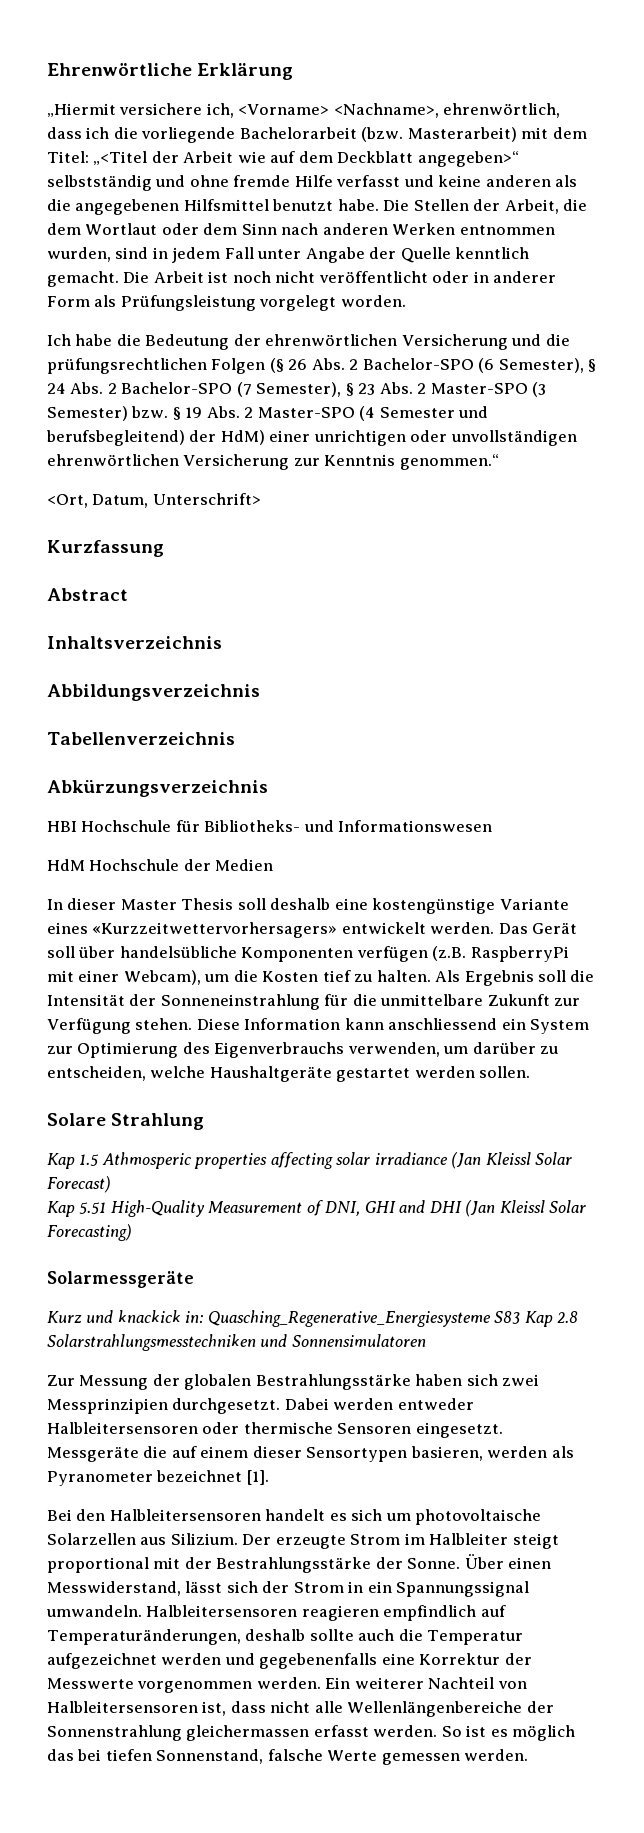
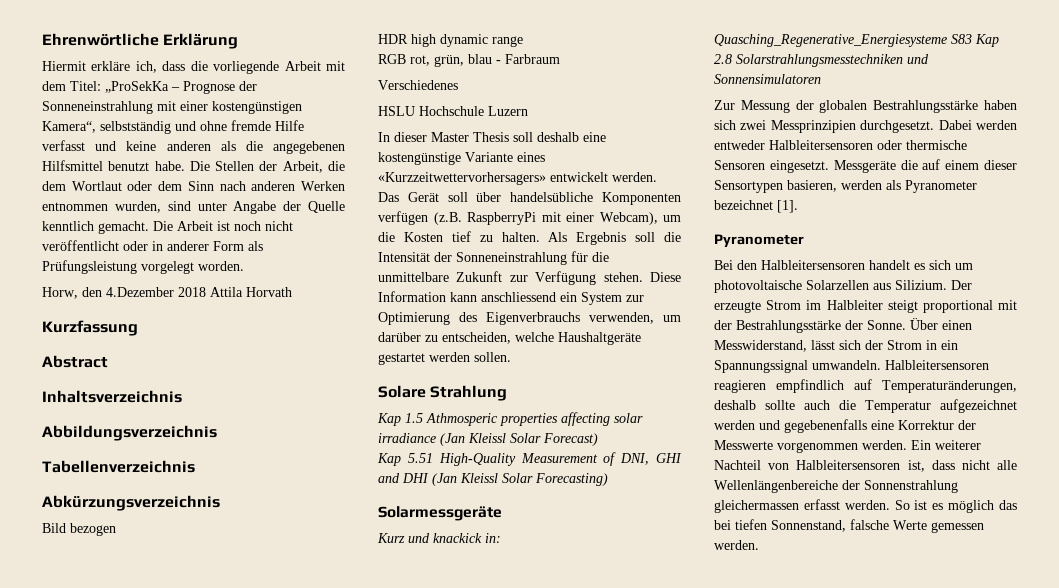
[47,103,561,118] [47,127,587,143] [47,151,519,167] „Hiermit versichere ich, <Vorname> <Nachname>, ehrenwörtlich, dass ich die vorliegende Bachelorarbeit (bzw. Masterarbeit) mit dem Titel: „<Titel der Arbeit wie auf dem Deckblatt angegeben>“ -> [42,61,345,74] [42,81,257,94] [42,101,302,114] [42,121,96,133] Hiermit erkläre ich, dass die vorliegende Arbeit mit dem Titel: „ProSekKa – Prognose der Sonneneinstrahlung mit einer kostengünstigen Kamera“,
[152,247,254,263] in jedem Fall -> (191, 206) none
[47,334,570,350] [47,358,597,374] [47,382,547,397] [47,406,489,421] [46,430,577,446] [47,454,499,470] [47,493,261,508] Ich habe die Bedeutung der ehrenwörtlichen Versicherung und die prüfungsrechtlichen Folgen (§ 26 Abs. 2 Bachelor-SPO (6 Semester), § 24 Abs. 2 Bachelor-SPO (7 Semester), § 23 Abs. 2 Master-SPO (3 Semester) bzw. § 19 Abs. 2 Master-SPO (4 Semester und berufsbegleitend) der HdM) einer unrichtigen oder unvollständigen ehrenwörtlichen Versicherung zur Kenntnis genommen.“ // <Ort, Datum, Unterschrift> -> [42,287,292,299] Horw, den 4.Dezember 2018 Attila Horvath
[47,820,493,832] [47,859,274,871] HBI Hochschule für Bibliotheks- und Informationswesen // HdM Hochschule der Medien -> [42,523,116,536] [378,34,523,47] [378,54,560,67] [378,80,458,90] [378,106,528,116] Bild bezogen // HDR high dynamic range // RGB rot, grün, blau - Farbraum // Verschiedenes // HSLU Hochschule Luzern
(269, 1477) none -> [714,234,804,248] // Pyranometer

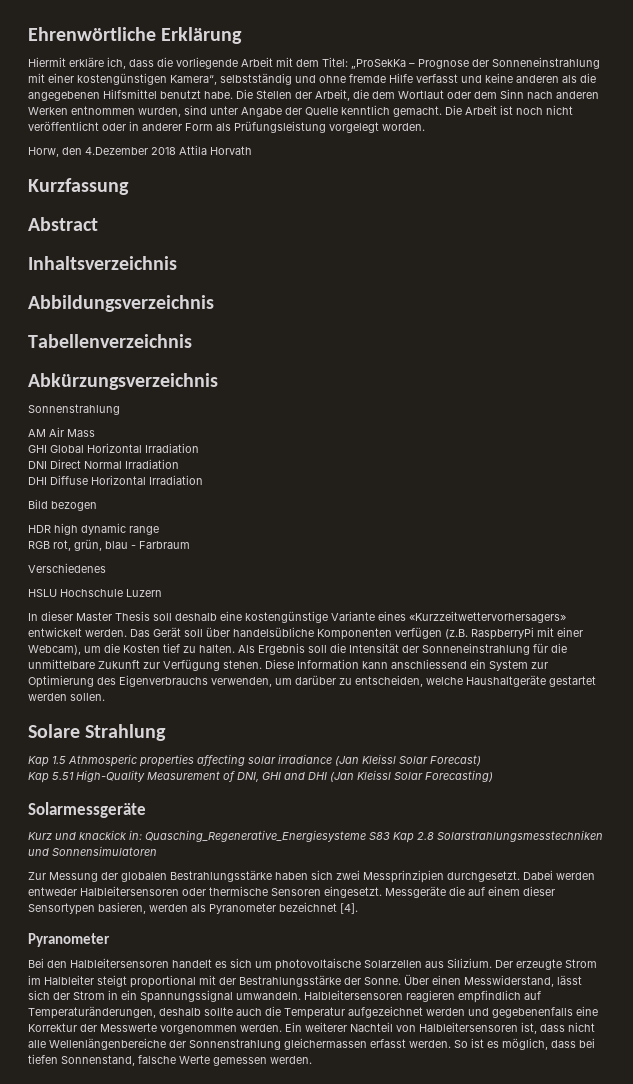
(220, 503) none -> [28,404,120,415] [28,427,95,437] [28,443,199,453] [28,459,179,469] [28,475,203,485] // Sonnenstrahlung // AM Air Mass // GHI Global Horizontal Irradiation // DNI Direct Normal Irradiation // DHI Diffuse Horizontal Irradiation
[777,200,798,213] [1]. -> [340,903,358,914] [4].
[948,500,1017,513] möglich das -> [502,1038,576,1050] möglich, dass

